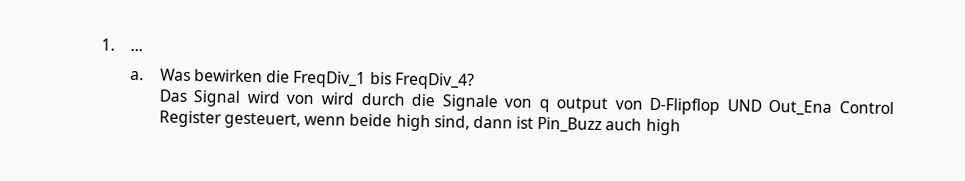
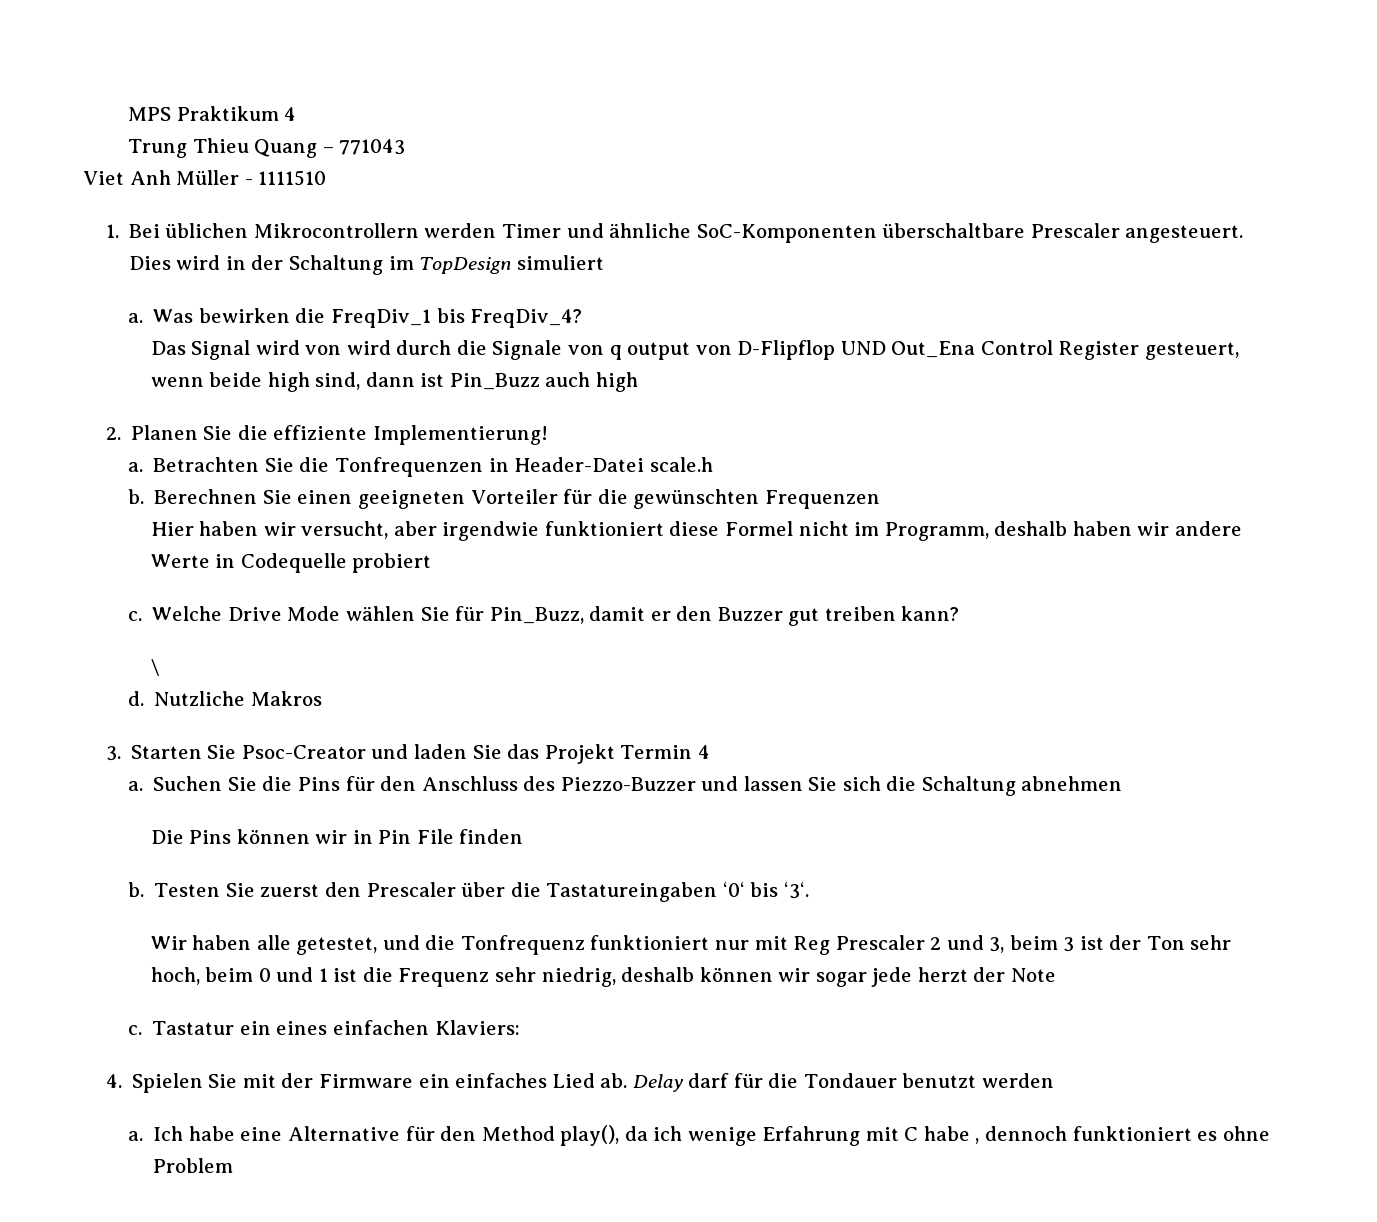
[100,38,144,52] 1. … -> [128,106,297,121] [128,138,406,158] [83,170,327,186] [105,223,1244,243] [128,255,604,275] MPS Praktikum 4 // Trung Thieu Quang – 771043 // Viet Anh Müller - 1111510 // 1. Bei üblichen Mikrocontrollern werden Timer und ähnliche SoC-Komponenten überschaltbare Prescaler angesteuert. Dies wird in der Schaltung im TopDesign simuliert
(681, 127) none -> [105,425,548,445] [128,457,713,477] [128,489,880,509] [150,521,1242,541] [150,553,432,573] [128,606,960,626] [150,659,159,676] [128,691,322,706] [105,744,710,764] [128,776,1123,796] [150,829,524,844] [128,882,809,902] [150,935,1232,955] [150,967,1056,987] [128,1020,520,1035] [105,1073,1054,1093] [128,1125,1270,1146] [153,1158,234,1173] // 2. Planen Sie die effiziente Implementierung! // a. Betrachten Sie die Tonfrequenzen in Header-Datei scale.h // b. Berechnen Sie einen geeigneten Vorteiler für die gewünschten Frequenzen // Hier haben wir versucht, aber irgendwie funktioniert diese Formel nicht im Programm, deshalb haben wir andere Werte in Codequelle probiert // c. Welche Drive Mode wählen Sie für Pin_Buzz, damit er den Buzzer gut treiben kann? // \ // d. Nutzliche Makros // 3. Starten Sie Psoc-Creator und laden Sie das Projekt Termin 4 // a. Suchen Sie die Pins für den Anschluss des Piezzo-Buzzer und lassen Sie sich die Schaltung abnehmen // Die Pins können wir in Pin File finden // b. Testen Sie zuerst den Prescaler über die Tastatureingaben ‘0‘ bis ‘3‘. // Wir haben alle getestet, und die Tonfrequenz funktioniert nur mit Reg Prescaler 2 und 3, beim 3 ist der Ton sehr hoch, beim 0 und 1 ist die Frequenz sehr niedrig, deshalb können wir sogar jede herzt der Note // c. Tastatur ein eines einfachen Klaviers: // 4. Spielen Sie mit der Firmware ein einfaches Lied ab. Delay darf für die Tondauer benutzt werden // a. Ich habe eine Alternative für den Method play(), da ich wenige Erfahrung mit C habe , dennoch funktioniert es ohne Problem

